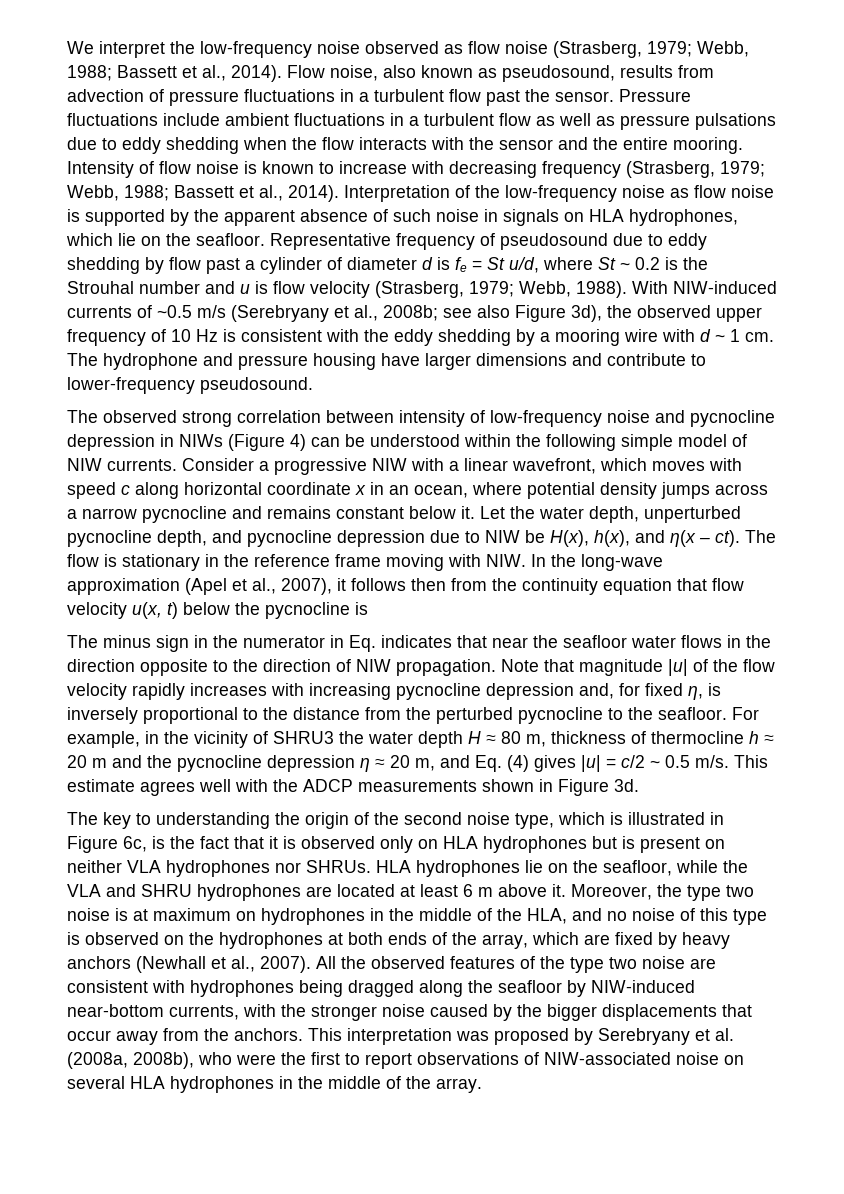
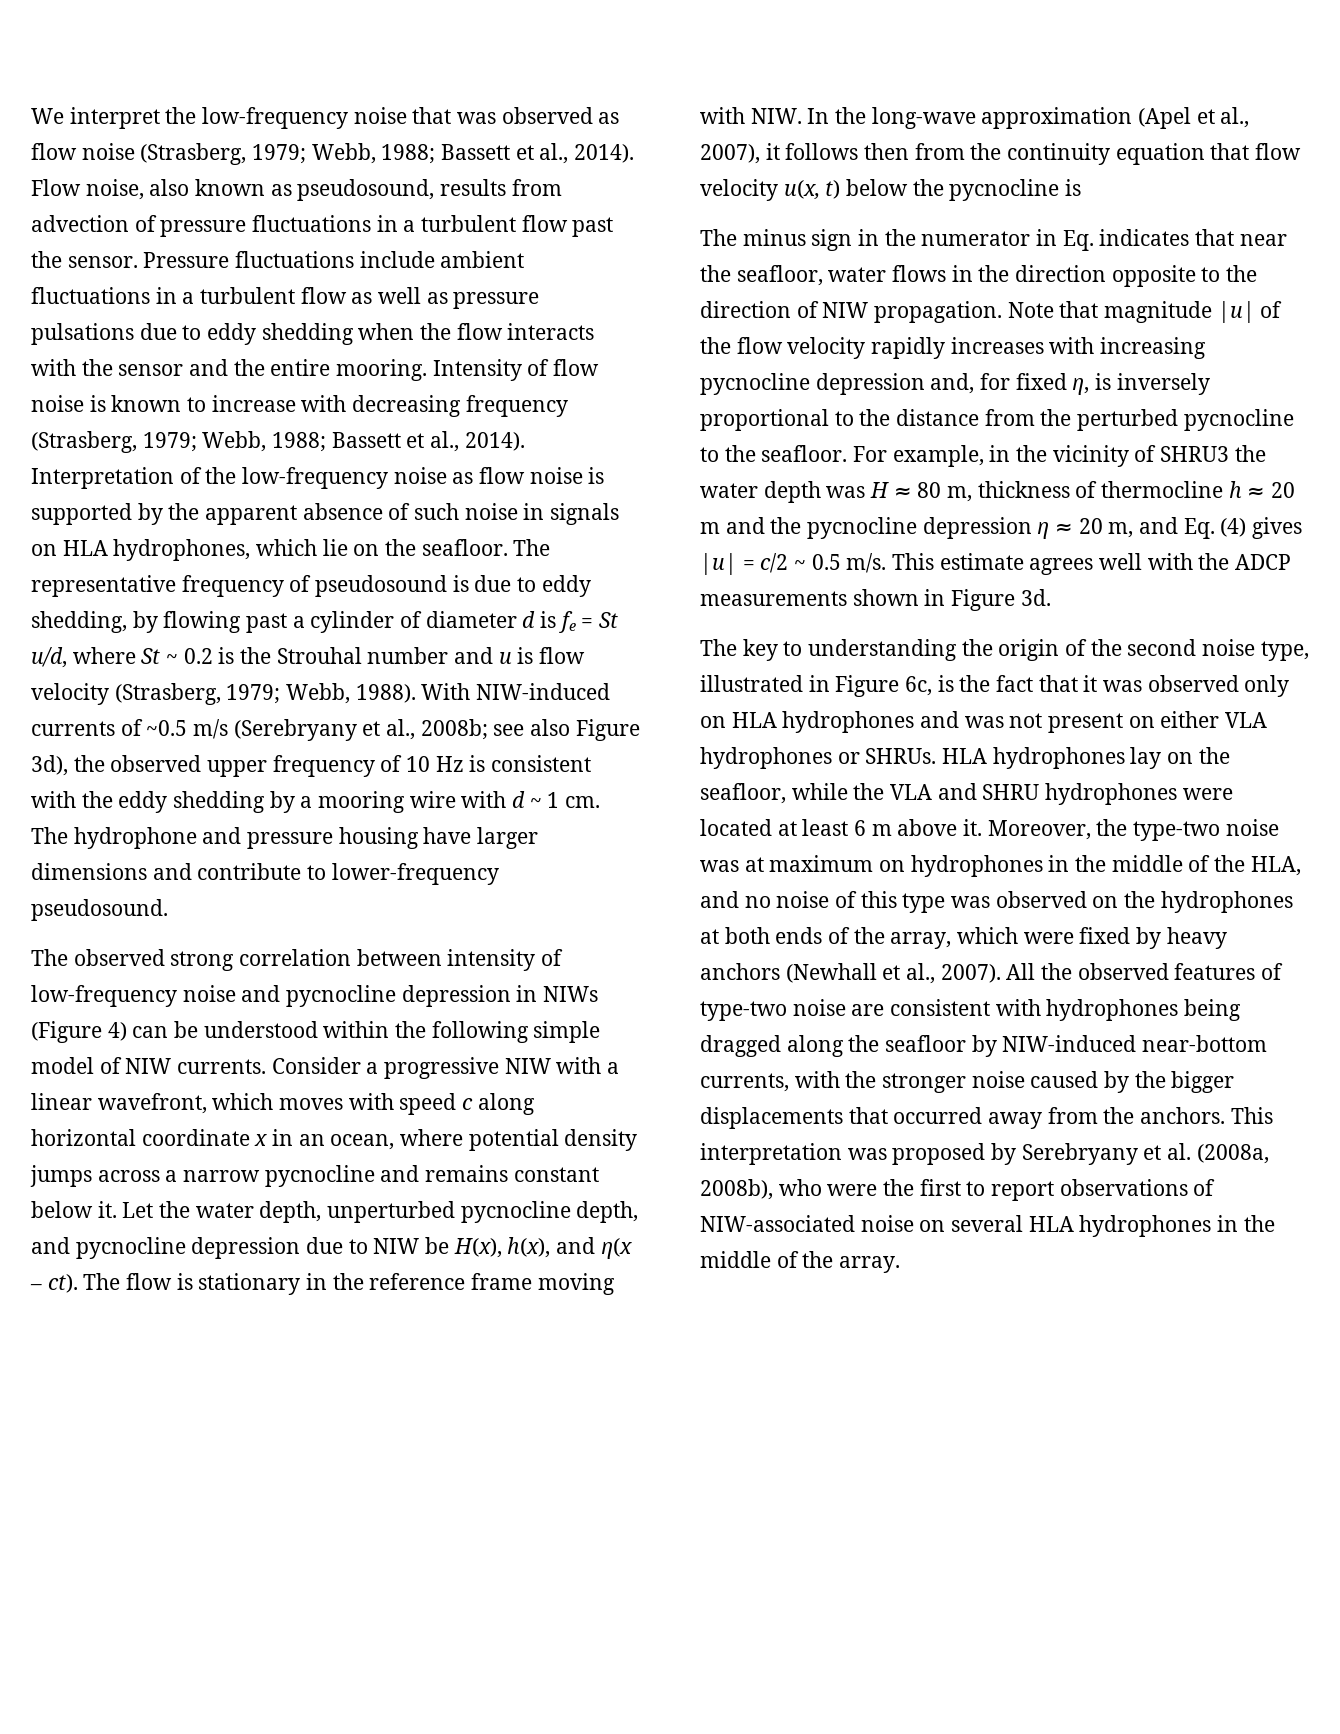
(360, 47) none -> [412,107,497,124] that was
[270,233,391,250] Representative -> [513,539,551,556] [31,575,176,597] The representative
[613,233,707,250] [67,257,201,274] due to eddy shedding by flow -> [452,575,591,597] [31,611,242,633] is due to eddy shedding, by flowing
[563,635,627,648] seafloor -> [736,265,823,286] seafloor,
(463, 739) none -> [826,486,866,498] was
[558,812,623,825] which is -> (1309, 651) none
[283,836,296,849] is -> [1103,680,1143,692] was
[592,836,635,849] but is -> [920,711,1043,728] and was not
[67,860,122,873] neither -> [1160,711,1220,728] either
[275,862,301,873] nor -> [837,752,860,764] or
[525,860,543,873] lie -> [1130,747,1162,769] lay
[306,886,332,897] are -> [1182,788,1233,800] were
[687,885,754,901] [67,908,128,921] type two noise is -> [1133,819,1279,841] [700,860,739,872] type-two noise was
[67,932,80,945] is -> [951,896,991,908] was
[584,934,610,945] are -> [1023,932,1074,944] were
[540,956,637,973] the type two -> [700,1001,787,1021] type-two
[67,1030,111,1041] occur -> [893,1107,983,1124] occurred

